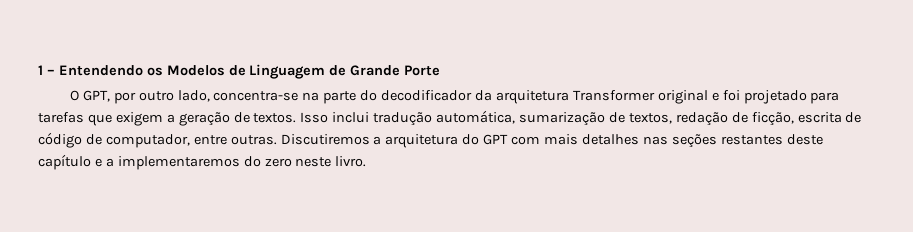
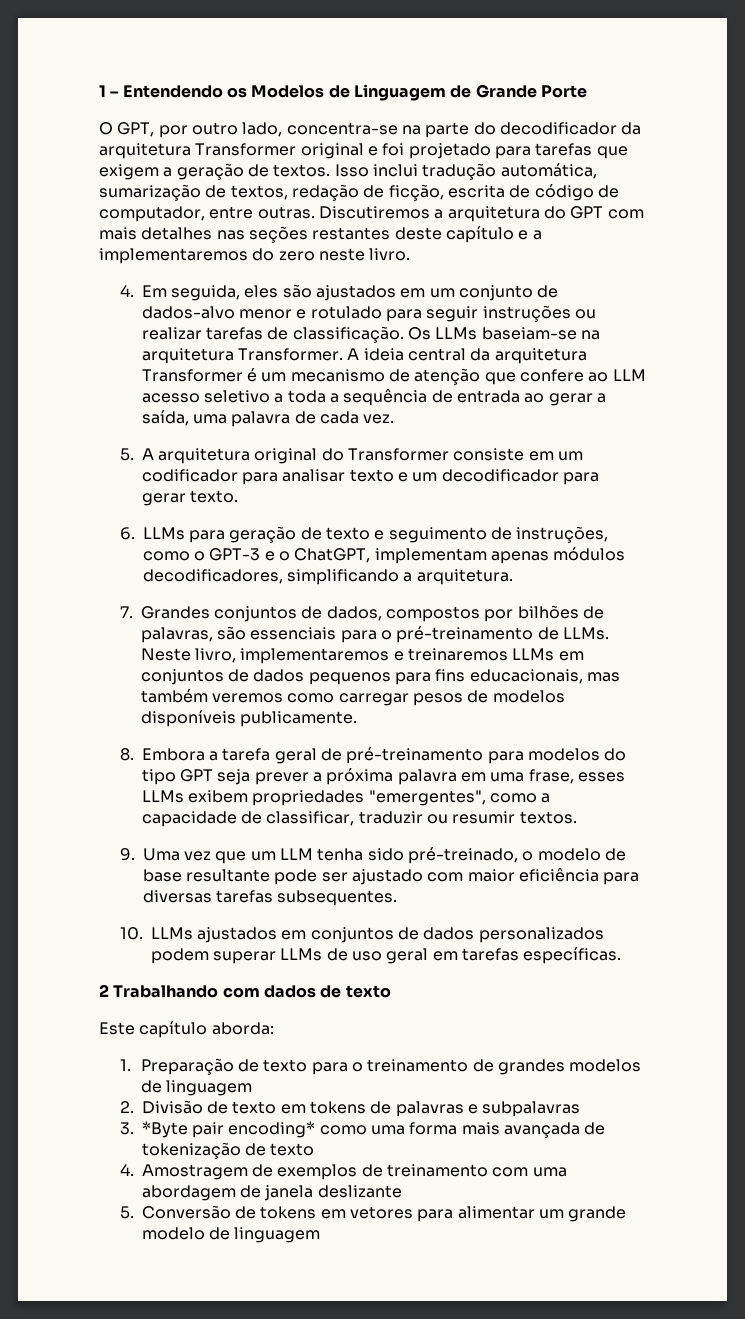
(367, 161) none -> [119,284,559,301] [141,305,597,322] [141,326,601,343] [141,348,587,364] [141,368,646,385] [141,389,607,406] [141,410,395,427] [119,448,584,464] [141,469,600,485] [141,490,239,506] [119,526,609,543] [142,547,626,564] [142,569,513,585] [119,605,605,622] [140,626,610,643] [140,648,584,664] [140,669,621,685] [140,689,565,706] [140,710,358,727] [119,747,627,764] [141,768,626,785] [141,790,551,806] [141,811,577,827] [119,847,627,864] [142,868,640,885] [142,890,398,906] [119,927,604,943] [150,947,622,964] [99,984,391,998] [99,1021,274,1038] [119,1058,642,1075] [140,1080,252,1096] [119,1100,581,1117] [119,1121,606,1138] [141,1142,315,1159] [119,1164,567,1180] [141,1185,402,1201] [119,1205,627,1222] [141,1227,321,1243] // 4. Em seguida, eles são ajustados em um conjunto de dados-alvo menor e rotulado para seguir instruções ou realizar tarefas de classificação. Os LLMs baseiam-se na arquitetura Transformer. A ideia central da arquitetura Transformer é um mecanismo de atenção que confere ao LLM acesso seletivo a toda a sequência de entrada ao gerar a saída, uma palavra de cada vez. // 5. A arquitetura original do Transformer consiste em um codificador para analisar texto e um decodificador para gerar texto. // 6. LLMs para geração de texto e seguimento de instruções, como o GPT-3 e o ChatGPT, implementam apenas módulos decodificadores, simplificando a arquitetura. // 7. Grandes conjuntos de dados, compostos por bilhões de palavras, são essenciais para o pré-treinamento de LLMs. Neste livro, implementaremos e treinaremos LLMs em conjuntos de dados pequenos para fins educacionais, mas também veremos como carregar pesos de modelos disponíveis publicamente. // 8. Embora a tarefa geral de pré-treinamento para modelos do tipo GPT seja prever a próxima palavra em uma frase, esses LLMs exibem propriedades "emergentes", como a capacidade de classificar, traduzir ou resumir textos. // 9. Uma vez que um LLM tenha sido pré-treinado, o modelo de base resultante pode ser ajustado com maior eficiência para diversas tarefas subsequentes. // 10. LLMs ajustados em conjuntos de dados personalizados podem superar LLMs de uso geral em tarefas específicas. // 2 Trabalhando com dados de texto // Este capítulo aborda: // 1. Preparação de texto para o treinamento de grandes modelos de linguagem // 2. Divisão de texto em tokens de palavras e subpalavras // 3. *Byte pair encoding* como uma forma mais avançada de tokenização de texto // 4. Amostragem de exemplos de treinamento com uma abordagem de janela deslizante // 5. Conversão de tokens em vetores para alimentar um grande modelo de linguagem

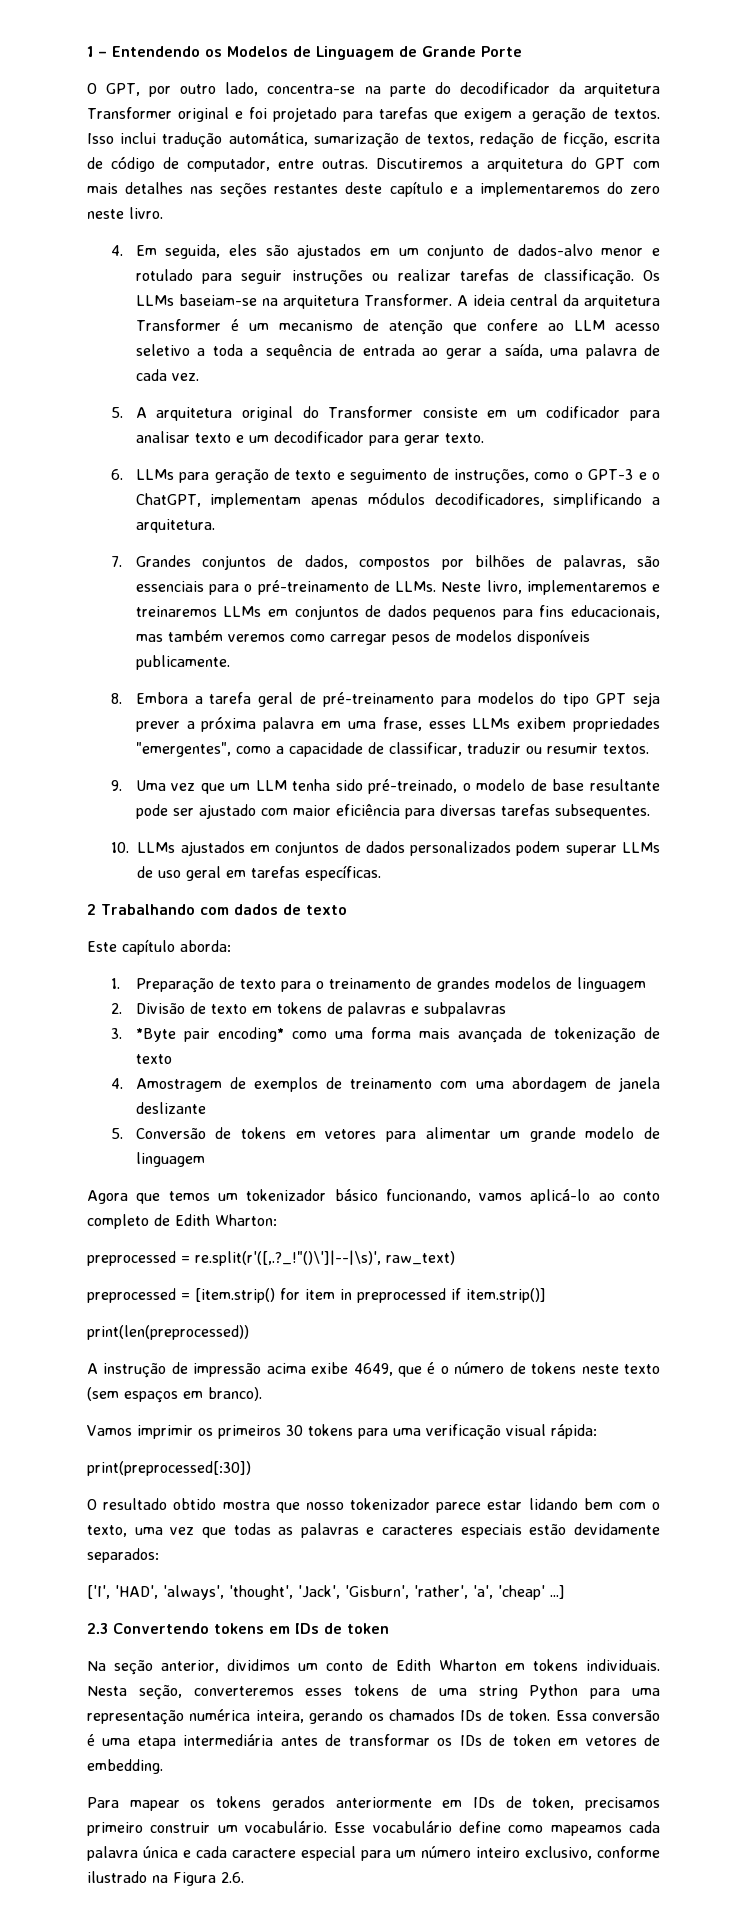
(321, 1235) none -> [87,1189,660,1204] [87,1214,277,1229] [87,1250,455,1266] [87,1288,546,1303] [87,1325,249,1340] [87,1362,661,1378] [87,1387,262,1403] [87,1424,597,1440] [87,1461,251,1476] [87,1498,660,1513] [87,1523,660,1538] [87,1548,159,1563] [87,1585,565,1600] [87,1623,389,1634] [87,1659,660,1675] [87,1684,660,1700] [87,1709,660,1725] [87,1734,660,1749] [87,1759,163,1774] [87,1796,660,1811] [87,1821,660,1836] [87,1846,660,1861] [87,1871,244,1886] // Agora que temos um tokenizador básico funcionando, vamos aplicá-lo ao conto completo de Edith Wharton: // preprocessed = re.split(r'([,.?_!"()\']|--|\s)', raw_text) // preprocessed = [item.strip() for item in preprocessed if item.strip()] // print(len(preprocessed)) // A instrução de impressão acima exibe 4649, que é o número de tokens neste texto (sem espaços em branco). // Vamos imprimir os primeiros 30 tokens para uma verificação visual rápida: // print(preprocessed[:30]) // O resultado obtido mostra que nosso tokenizador parece estar lidando bem com o texto, uma vez que todas as palavras e caracteres especiais estão devidamente separados: // ['I', 'HAD', 'always', 'thought', 'Jack', 'Gisburn', 'rather', 'a', 'cheap' ...] // 2.3 Convertendo tokens em IDs de token // Na seção anterior, dividimos um conto de Edith Wharton em tokens individuais. Nesta seção, converteremos esses tokens de uma string Python para uma representação numérica inteira, gerando os chamados IDs de token. Essa conversão é uma etapa intermediária antes de transformar os IDs de token em vetores de embedding. // Para mapear os tokens gerados anteriormente em IDs de token, precisamos primeiro construir um vocabulário. Esse vocabulário define como mapeamos cada palavra única e cada caractere especial para um número inteiro exclusivo, conforme ilustrado na Figura 2.6.

